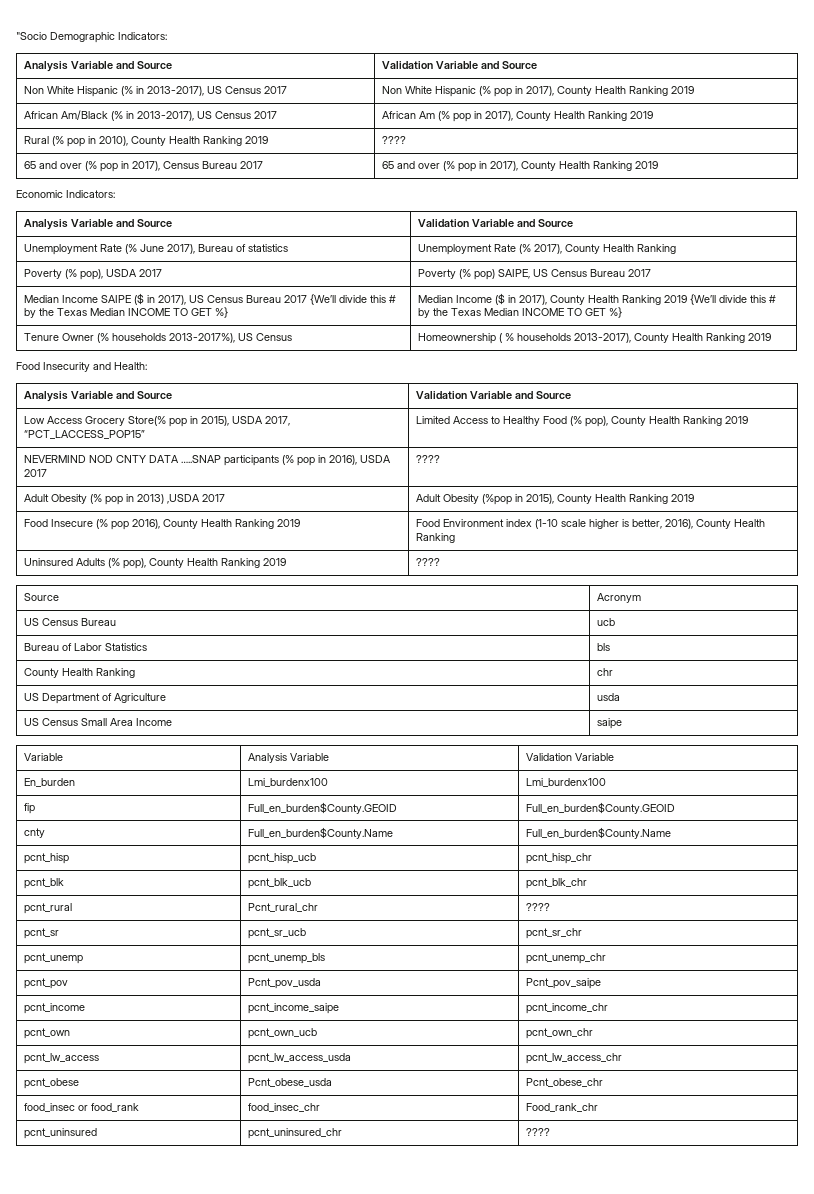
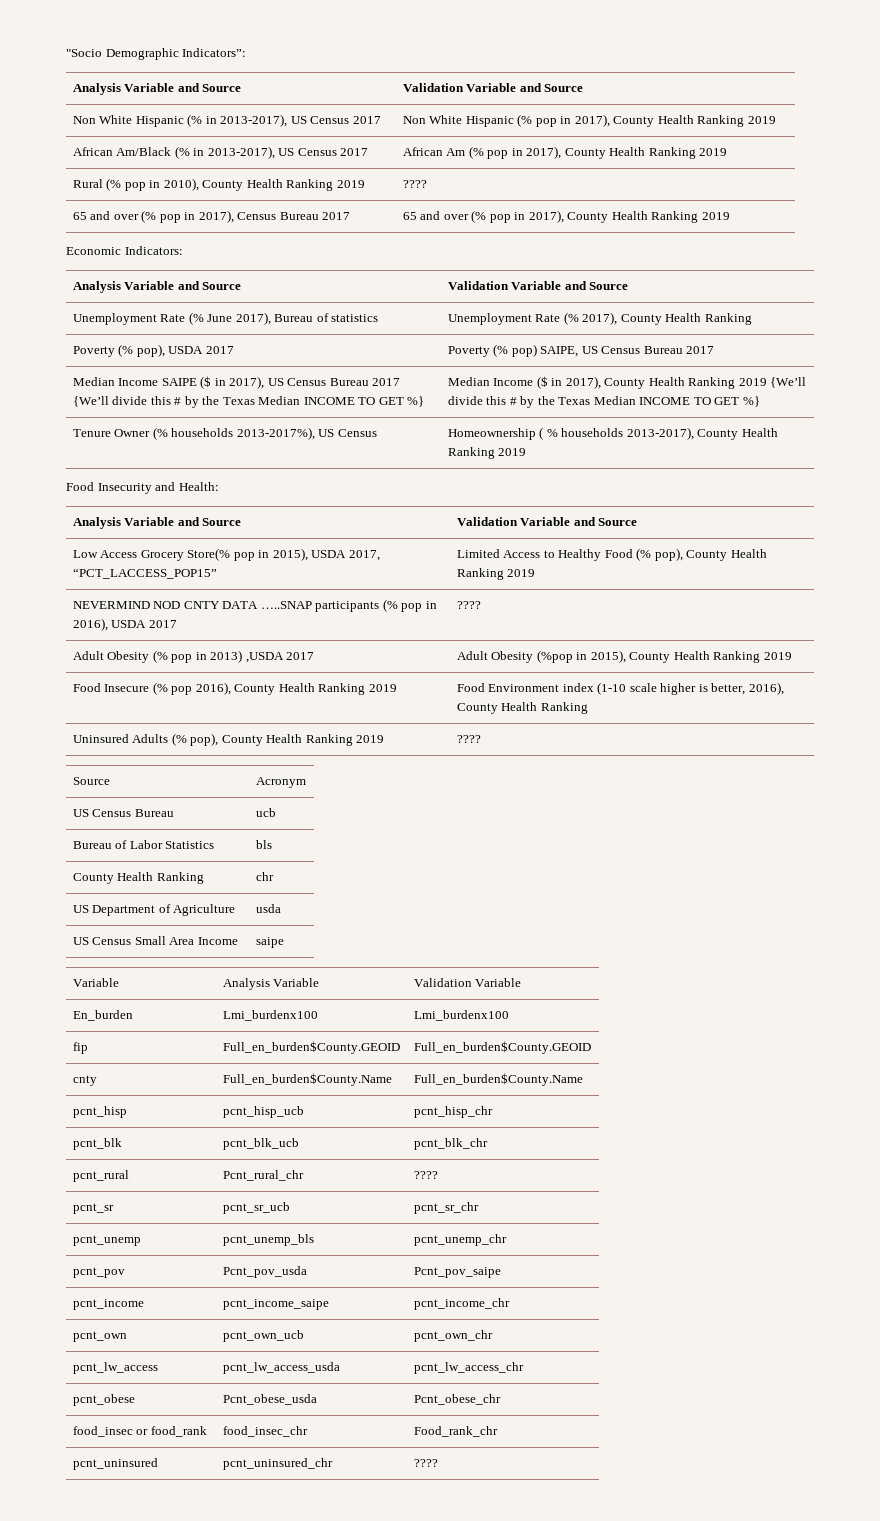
[118,32,167,40] Indicators: -> [182,48,247,57] Indicators”:

